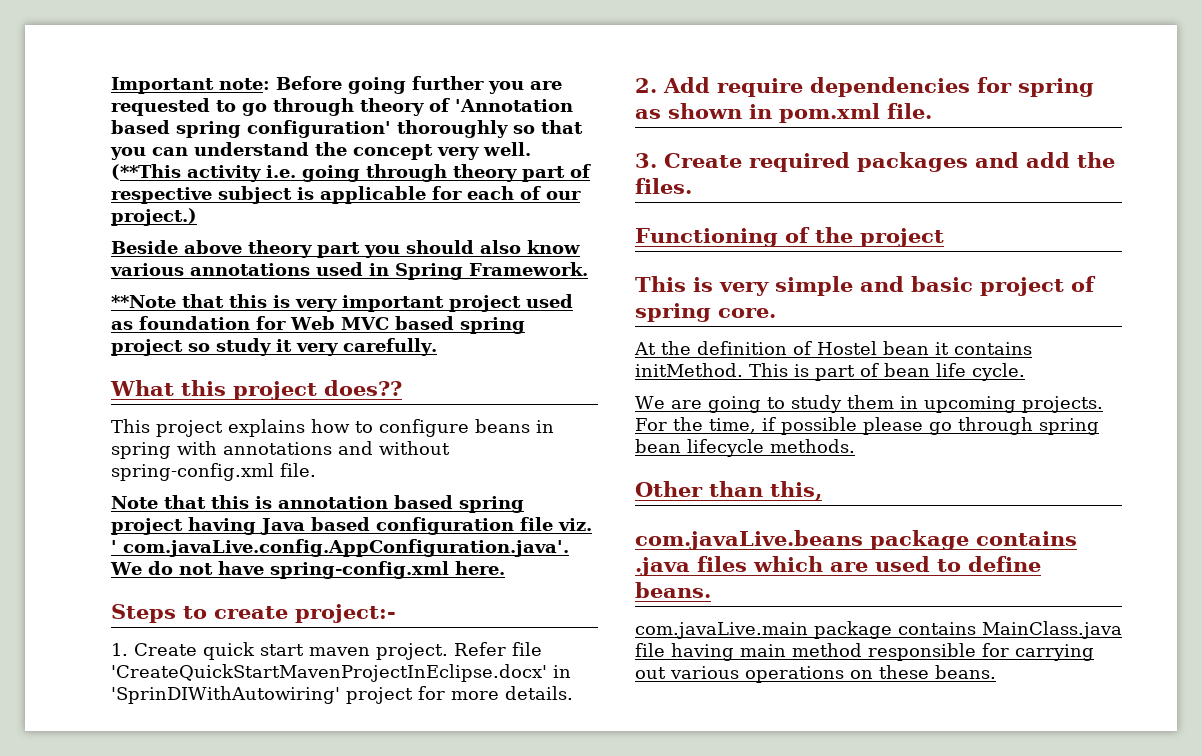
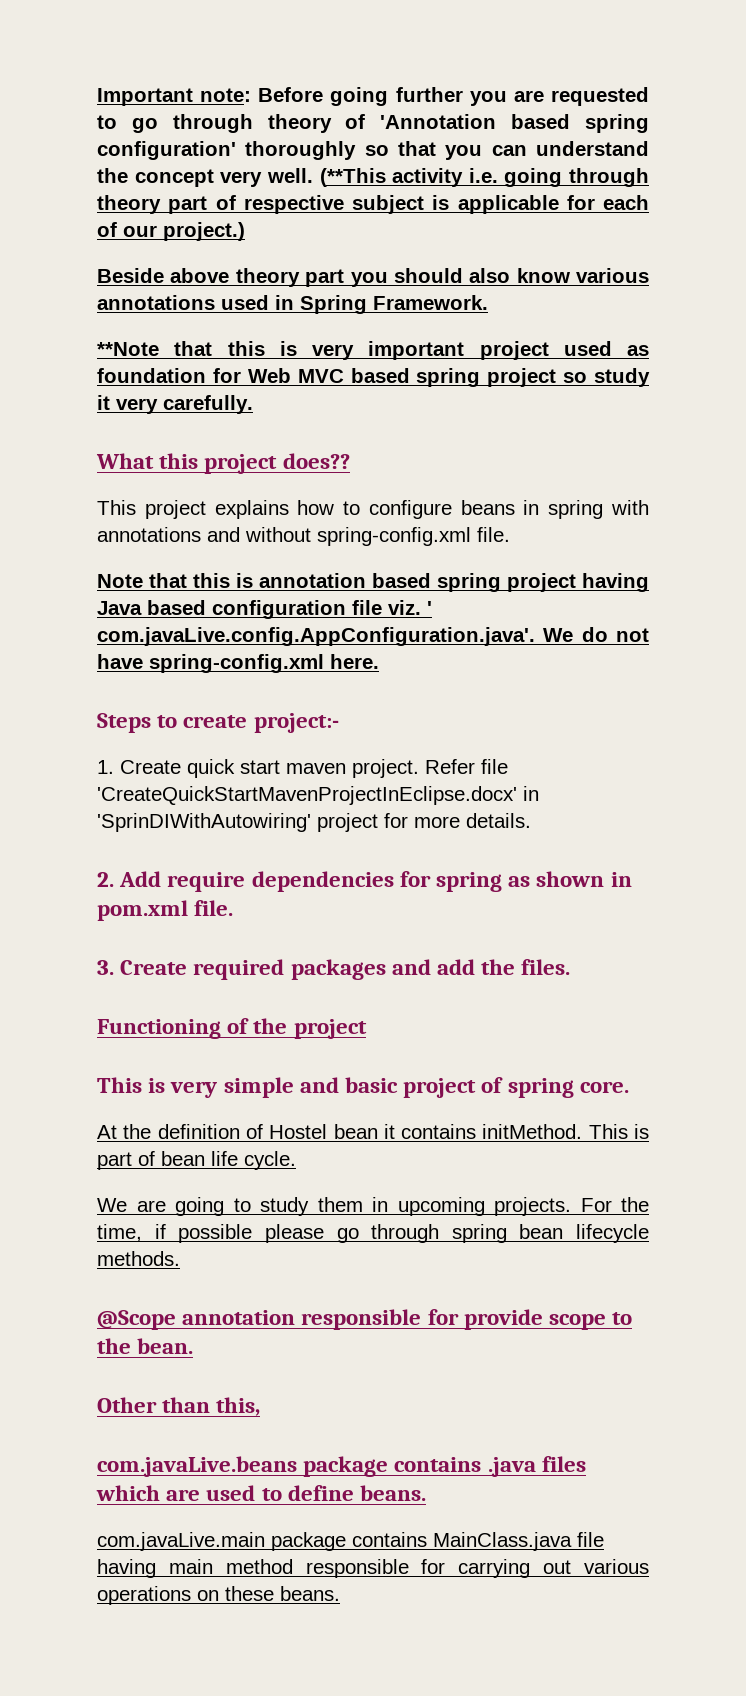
(855, 446) none -> [97,1309,633,1330] [97,1338,194,1354] // @Scope annotation responsible for provide scope to the bean.

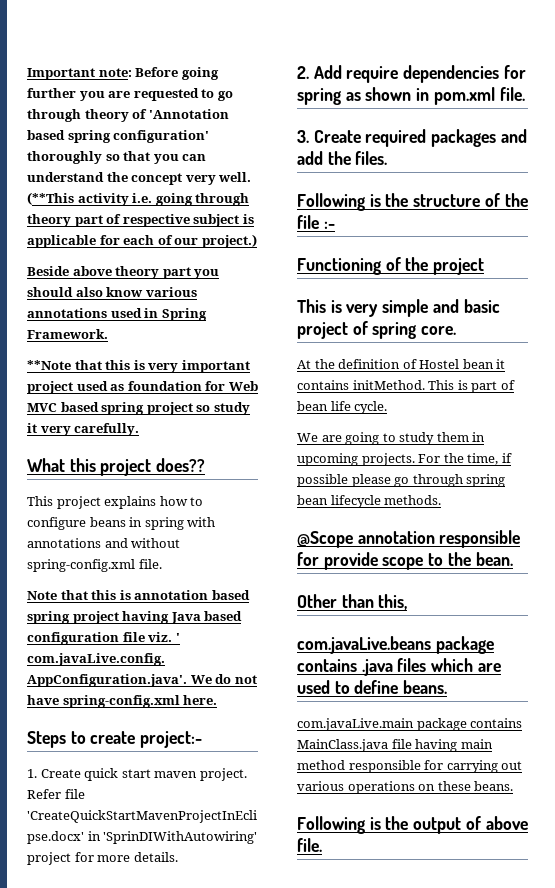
(571, 967) none -> [297,193,528,211] [297,215,335,229] // Following is the structure of the file :-
(340, 1593) none -> [297,816,528,834] [297,838,322,852] // Following is the output of above file.

